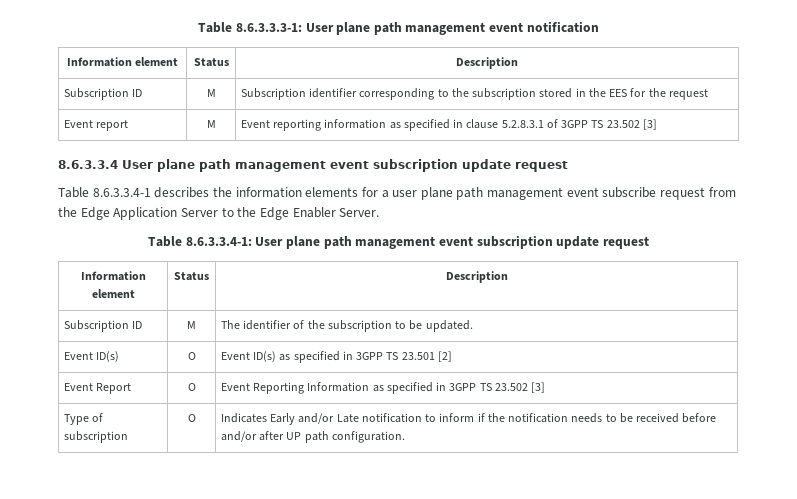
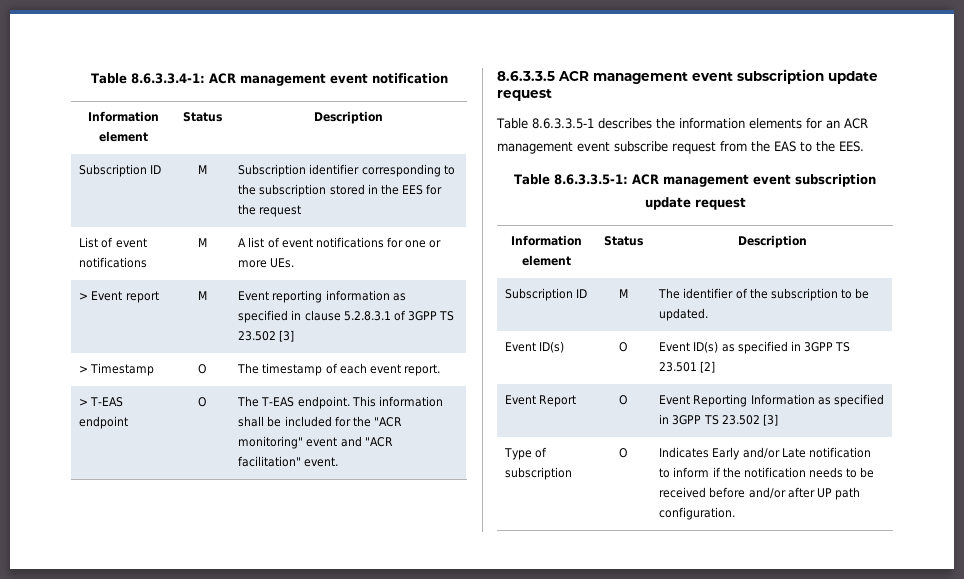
[198,22,402,35] Table 8.6.3.3.3-1: User plane path -> [90,73,236,84] Table 8.6.3.3.4-1: ACR
(708, 94) none -> [79,237,147,248] [79,257,148,268] [198,238,207,247] [238,237,442,248] [238,258,295,268] [79,293,89,300] List of event notifications | M | A list of event notifications for one or more UEs. // >
[58,159,231,172] // 8.6.3.3.4 User plane path -> [79,363,155,376] [198,364,207,374] [237,363,440,376] [79,397,124,407] [79,416,129,429] [198,397,207,407] [237,396,443,409] [238,416,402,427] [238,436,393,449] [238,456,339,467] [497,71,589,81] // > Timestamp | O | The timestamp of each event report. // > T-EAS endpoint | O | The T-EAS endpoint. This information shall be included for the "ACR monitoring" event and "ACR facilitation" event. // 8.6.3.3.5 ACR
[92,188,151,197] 8.6.3.3.4-1 -> [531,118,594,129] 8.6.3.3.5-1
[381,187,484,200] a user plane path -> [825,118,868,129] an ACR
[80,207,380,220] [148,236,352,249] Edge Application Server to the Edge Enabler Server. // Table 8.6.3.3.4-1: User plane path -> [774,141,864,152] [514,174,659,185] EAS to the EES. // Table 8.6.3.3.5-1: ACR

